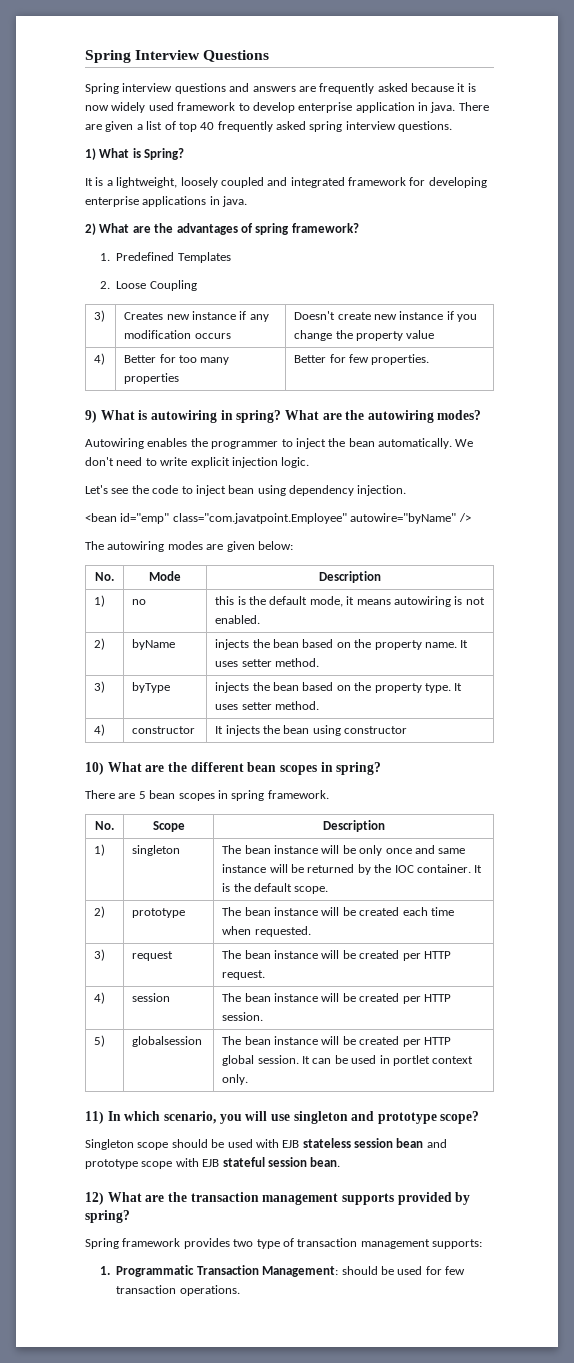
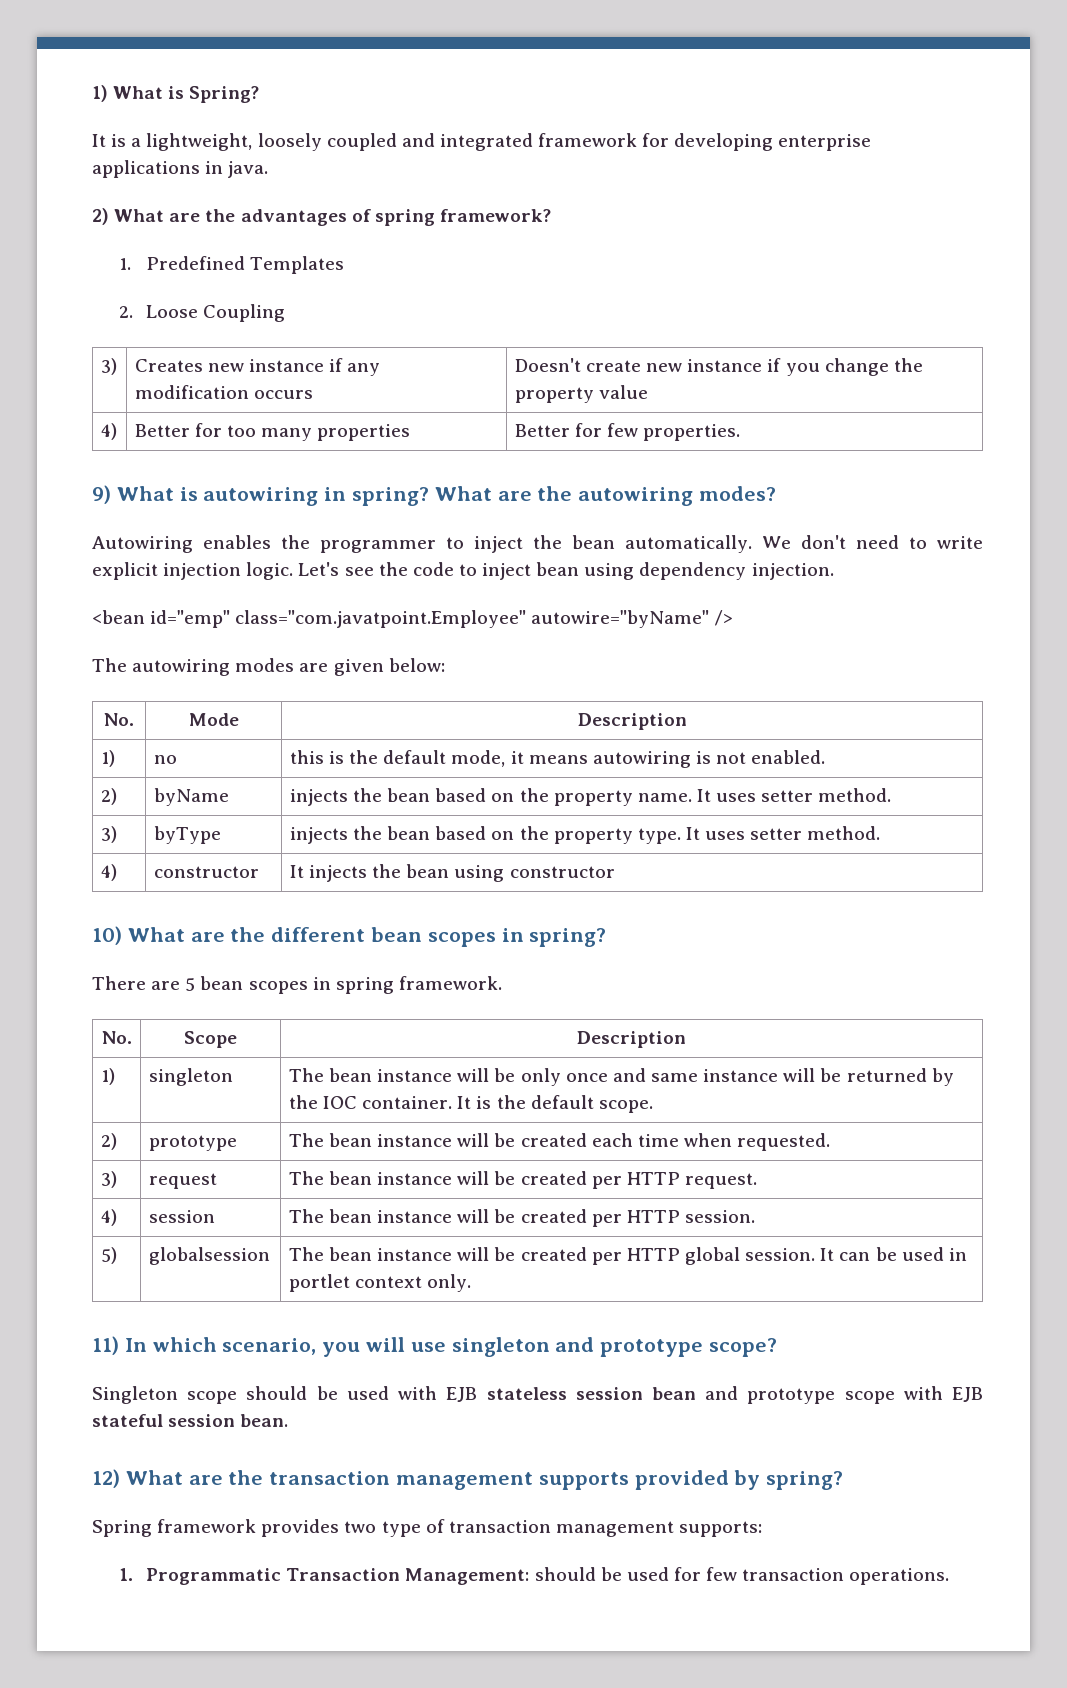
[85,50,270,63] [85,83,476,94] [85,102,489,113] [85,121,453,132] Spring Interview Questions // Spring interview questions and answers are frequently asked because it is now widely used framework to develop enterprise application in java. There are given a list of top 40 frequently asked spring interview questions. // -> (92, 93) none
(310, 462) // -> (294, 571) none

